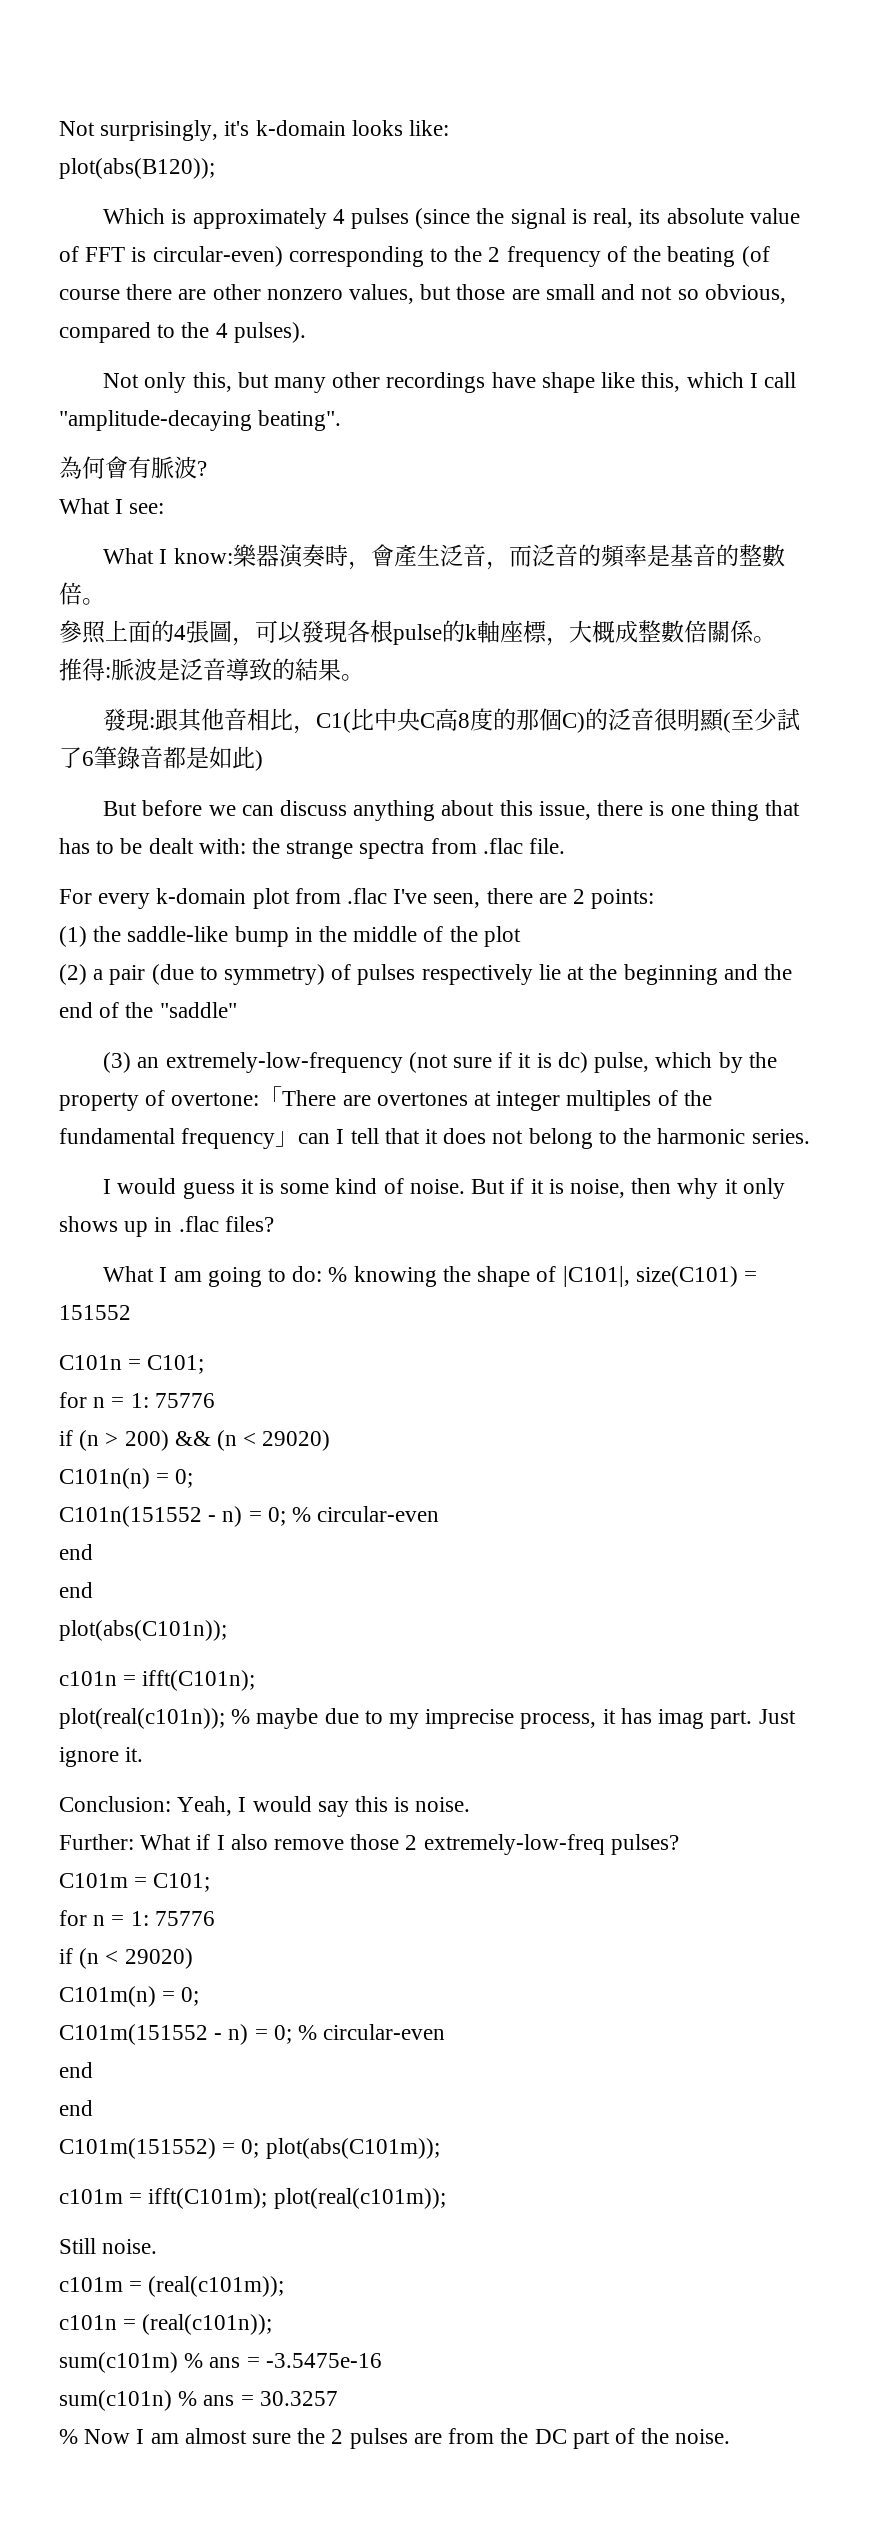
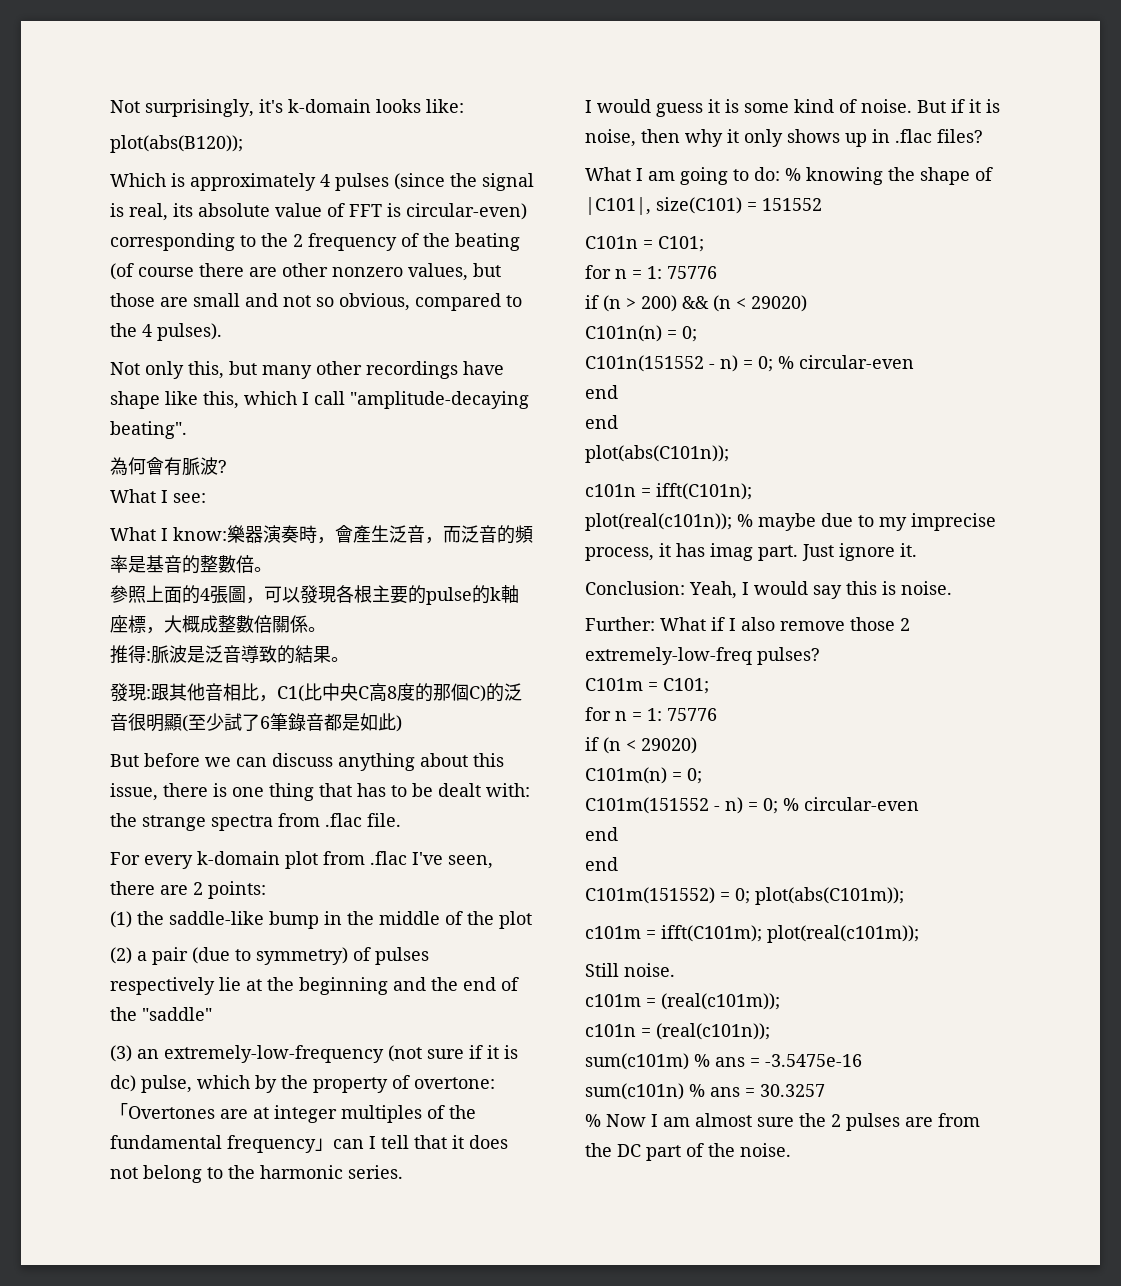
(393, 631) none -> [372,585,426,604] 主要的
[282,1090,468,1106] There are overtones -> [128,1106,248,1119] Overtones are

